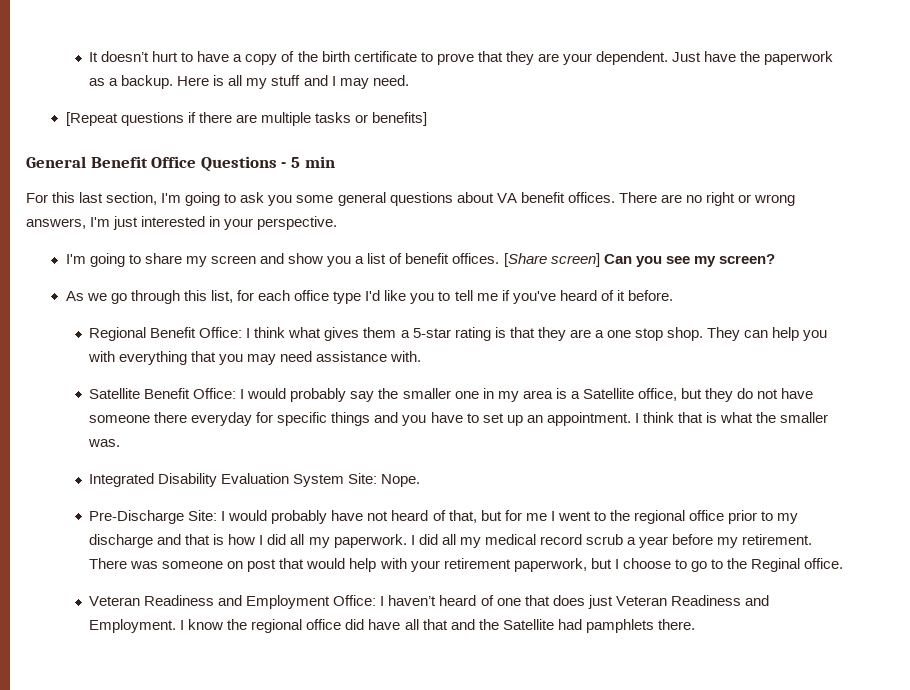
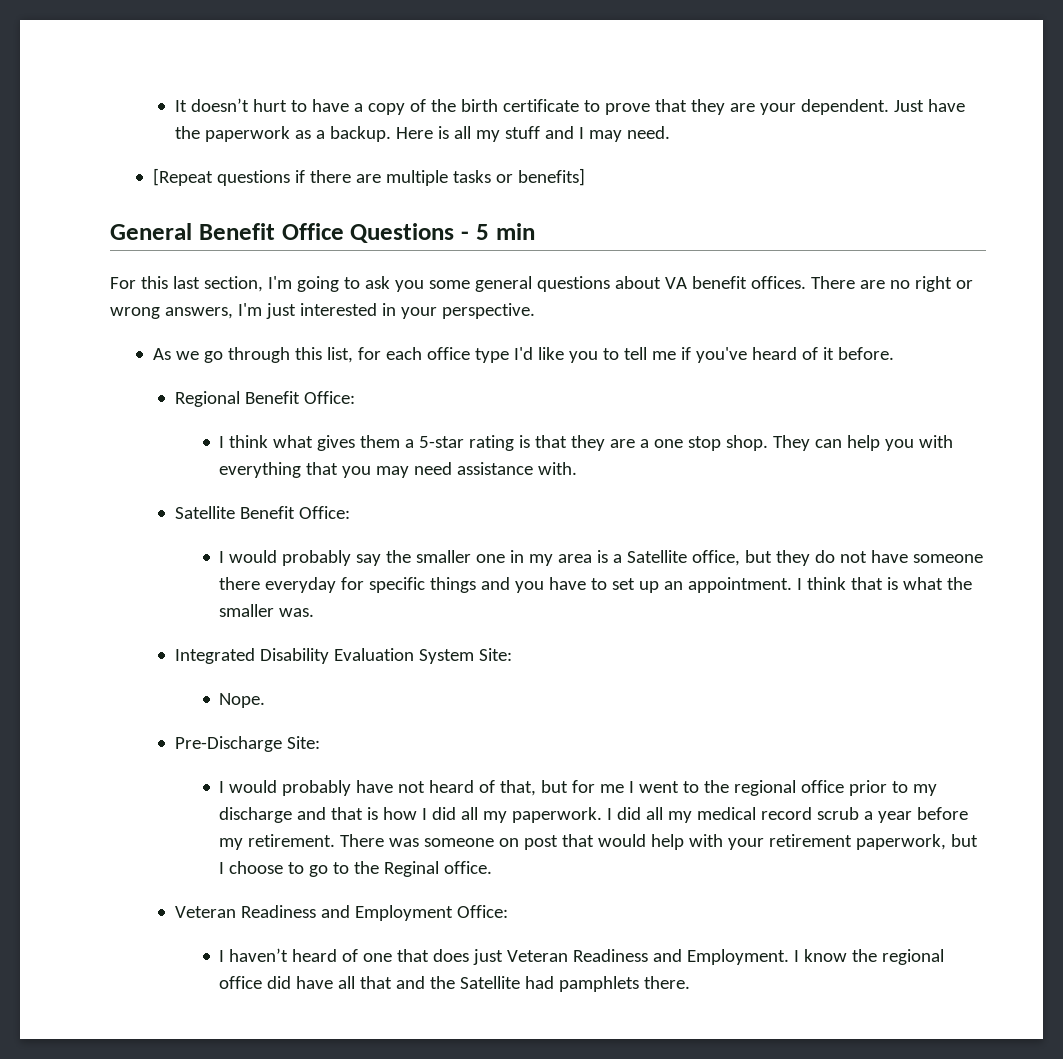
[65,253,775,267] // I'm going to share my screen and show you a list of benefit offices. [Share screen] Can you see my screen? -> (535, 311) none
(243, 332) none -> (355, 397) //
(237, 393) none -> (350, 512) //
(378, 478) none -> (512, 654) //
(218, 515) none -> (320, 742) //
(377, 600) none -> (508, 911) //

